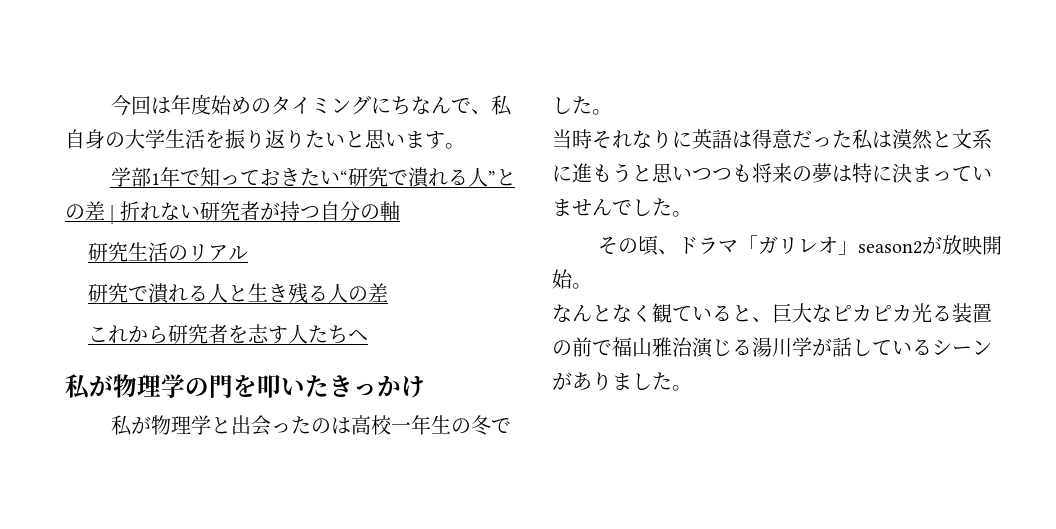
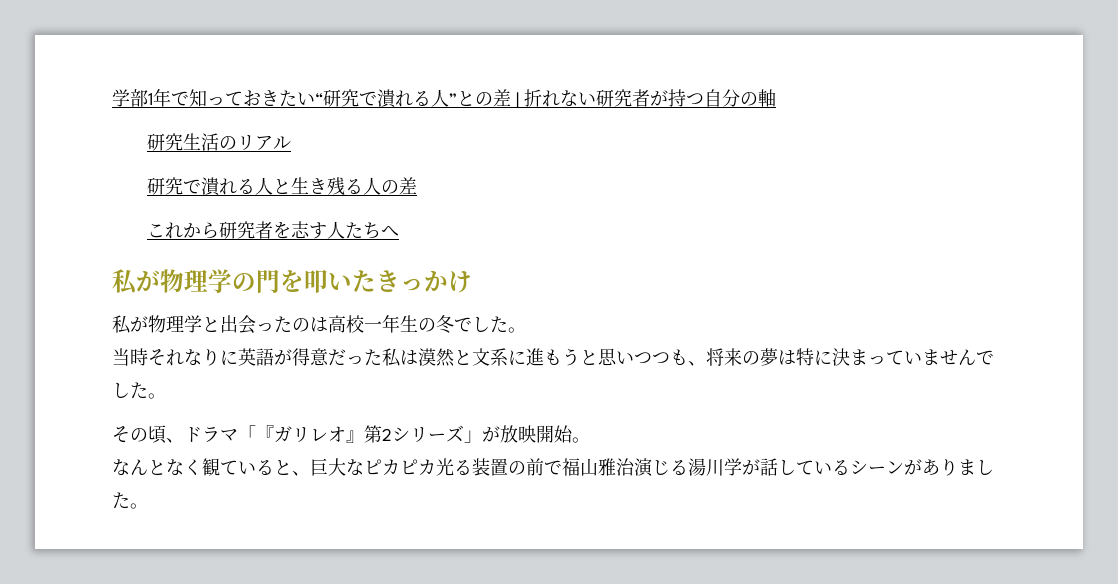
[110,94,512,116] [65,129,465,149] 今回は年度始めのタイミングにちなんで、私自身の大学生活を振り返りたいと思います。 // -> (112, 98) none
[732,131,752,148] は -> [274,349,292,365] が
(752, 173) none -> [688,361,706,366] 、
(758, 244) none -> [256,425,274,441] 『
[837,241,922,255] 」season2 -> [346,425,482,443] 』第2シリーズ」

